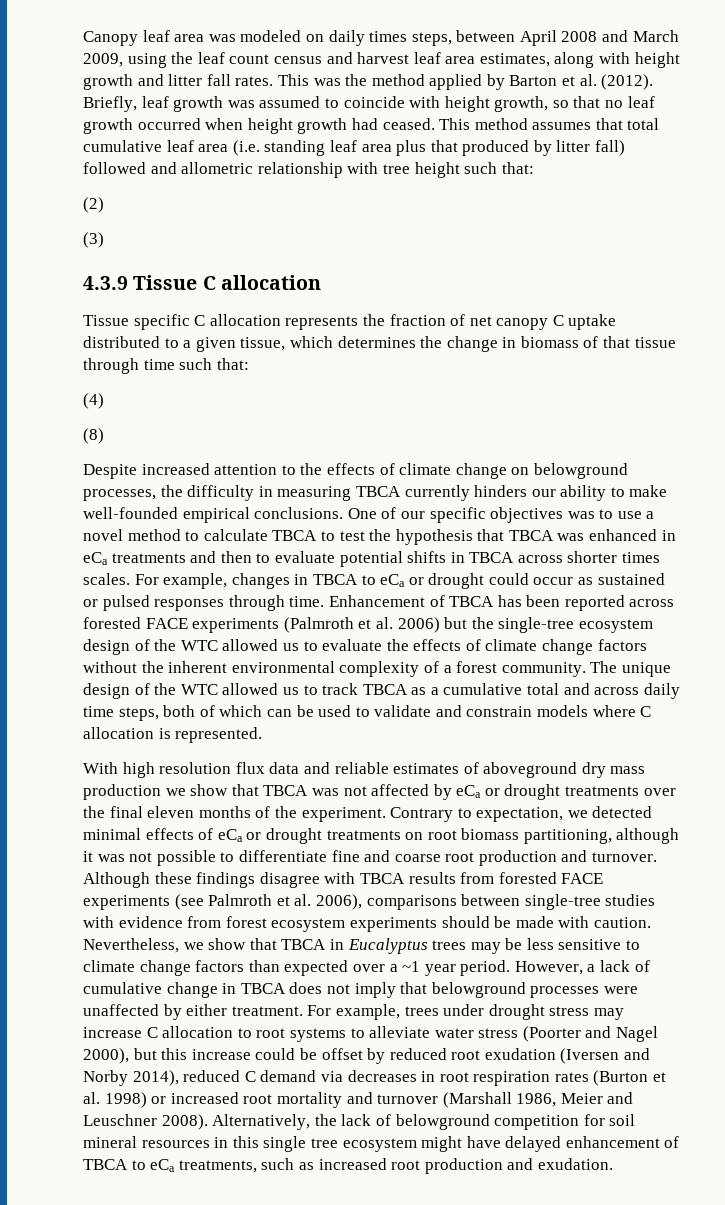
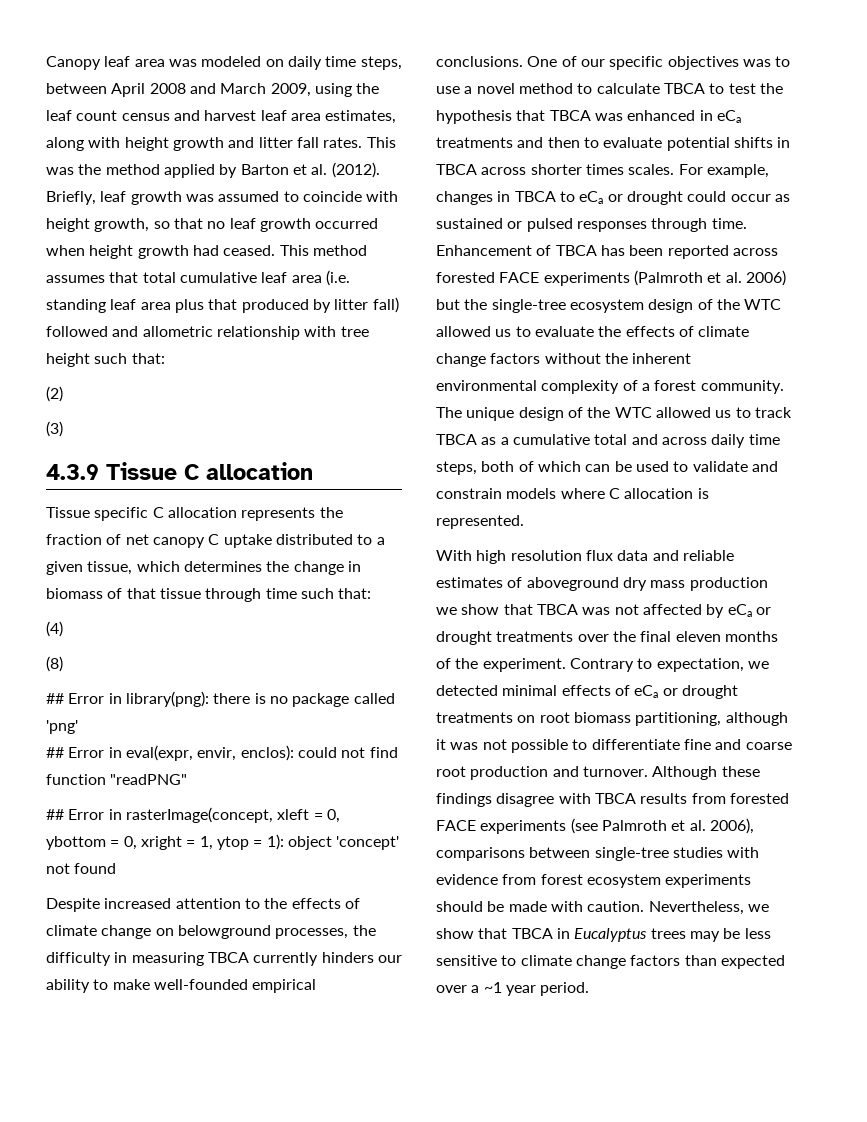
[369,31,408,42] times -> [325,56,357,67] time
(104, 436) none -> [46,691,395,707] [46,720,78,734] [46,745,398,761] [46,774,188,785] [46,807,340,823] [46,834,400,850] [46,863,117,874] // ## Error in library(png): there is no package called 'png' // ## Error in eval(expr, envir, enclos): could not find function "readPNG" // ## Error in rasterImage(concept, xleft = 0, ybottom = 0, xright = 1, ytop = 1): object 'concept' not found
[514,960,650,975] [83,982,638,998] [83,1004,624,1020] [83,1026,659,1042] [83,1048,651,1064] [83,1070,667,1086] [83,1092,634,1108] [83,1114,636,1130] [83,1136,680,1152] [83,1158,613,1174] However, a lack of cumulative change in TBCA does not imply that belowground processes were unaffected by either treatment. For example, trees under drought stress may increase C allocation to root systems to alleviate water stress (Poorter and Nagel 2000), but this increase could be offset by reduced root exudation (Iversen and Norby 2014), reduced C demand via decreases in root respiration rates (Burton et al. 1998) or increased root mortality and turnover (Marshall 1986, Meier and Leuschner 2008). Alternatively, the lack of belowground competition for soil mineral resources in this single tree ecosystem might have delayed enhancement of TBCA to eCa treatments, such as increased root production and exudation. -> (590, 989) none

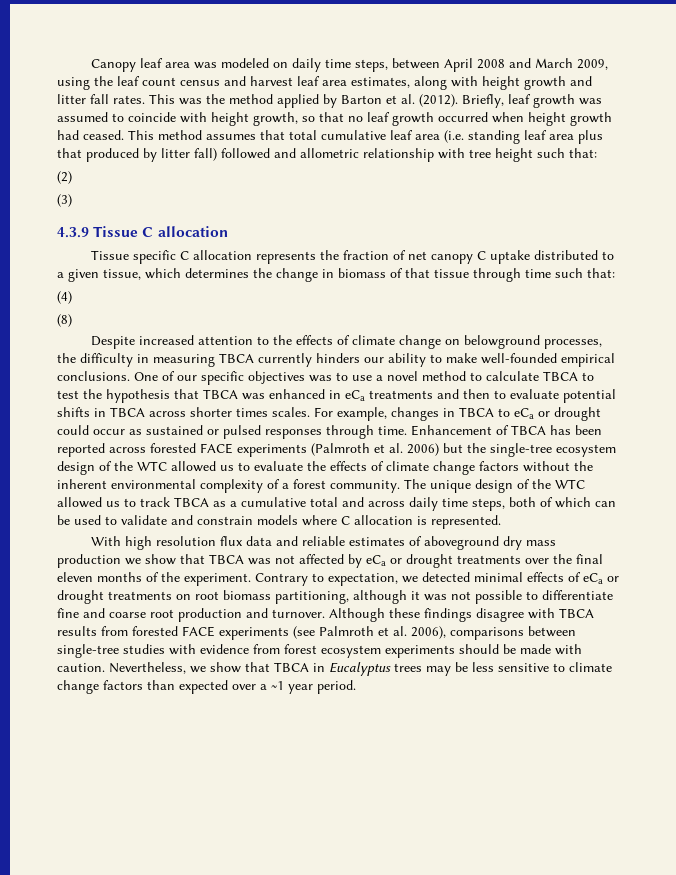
[46,691,395,707] [46,720,78,734] [46,745,398,761] [46,774,188,785] [46,807,340,823] [46,834,400,850] [46,863,117,874] // ## Error in library(png): there is no package called 'png' // ## Error in eval(expr, envir, enclos): could not find function "readPNG" // ## Error in rasterImage(concept, xleft = 0, ybottom = 0, xright = 1, ytop = 1): object 'concept' not found -> (72, 320) none

